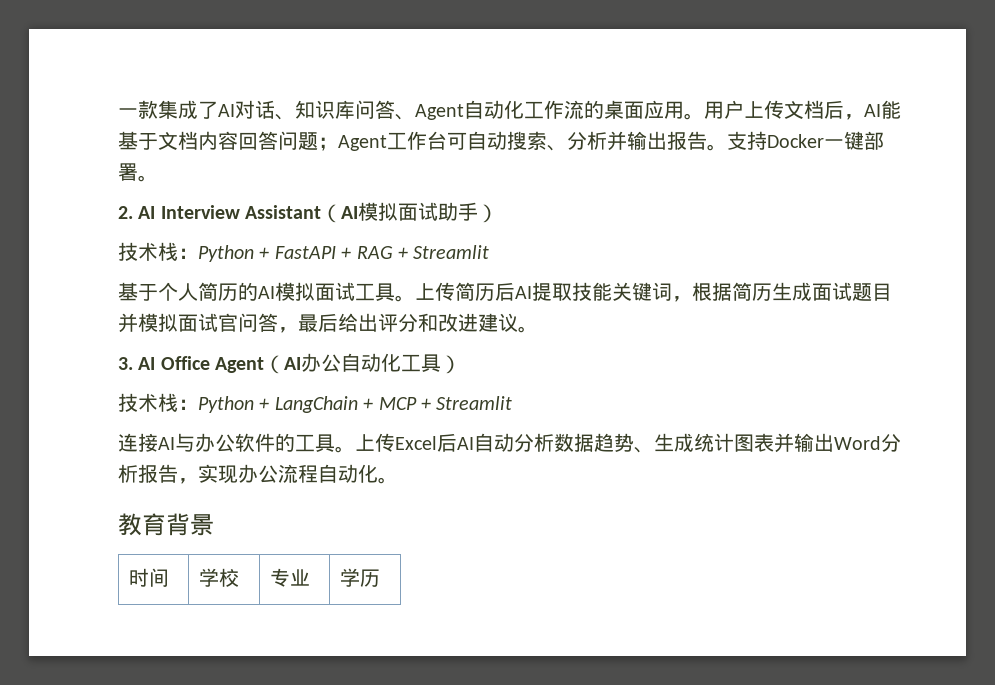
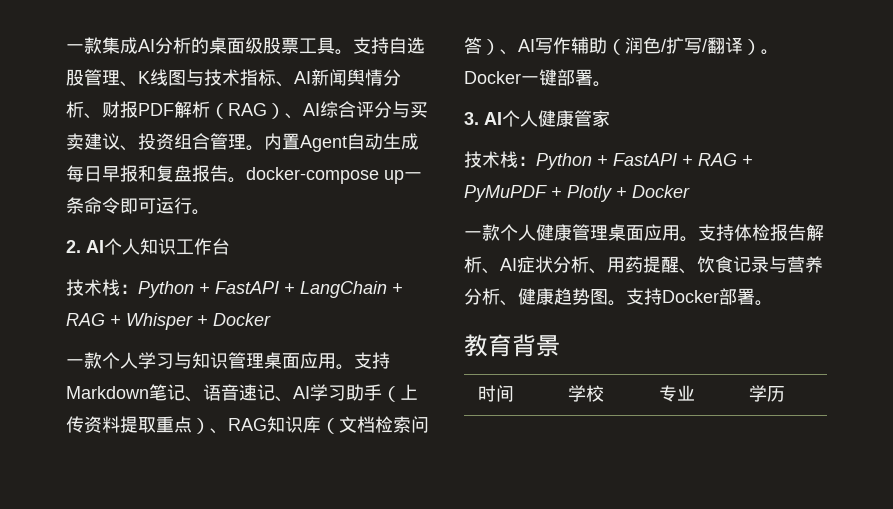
[198,100,901,120] [118,131,884,151] [118,163,158,182] [118,202,499,223] 了AI对话、知识库问答、Agent自动化工作流的桌面应用。用户上传文档后，AI能基于文档内容回答问题；Agent工作台可自动搜索、分析并输出报告。支持Docker一键部署。 // 2. AI Interview Assistant（AI模拟面试助手） -> [138,37,425,55] [66,69,401,87] [66,101,428,119] [66,133,419,152] [66,165,422,184] [66,197,210,215] [66,238,230,255] [66,279,403,298] [66,313,271,330] [66,352,390,370] [66,384,418,402] [66,416,429,434] [464,37,779,55] [464,69,611,87] [464,110,610,127] AI分析的桌面级股票工具。支持自选股管理、K线图与技术指标、AI新闻舆情分析、财报PDF解析（RAG）、AI综合评分与买卖建议、投资组合管理。内置Agent自动生成每日早报和复盘报告。docker-compose up一条命令即可运行。 // 2. AI个人知识工作台 // 技术栈：Python + FastAPI + LangChain + RAG + Whisper + Docker // 一款个人学习与知识管理桌面应用。支持Markdown笔记、语音速记、AI学习助手（上传资料提取重点）、RAG知识库（文档检索问答）、AI写作辅助（润色/扩写/翻译）。Docker一键部署。 // 3. AI个人健康管家
[413,245,490,259] [118,282,892,302] [118,313,538,333] [118,353,462,374] [118,393,513,413] [118,433,901,453] [118,464,378,484] Streamlit // 基于个人简历的AI模拟面试工具。上传简历后AI提取技能关键词，根据简历生成面试题目并模拟面试官问答，最后给出评分和改进建议。 // 3. AI Office Agent（AI办公自动化工具） // 技术栈：Python + LangChain + MCP + Streamlit // 连接AI与办公软件的工具。上传Excel后AI自动分析数据趋势、生成统计图表并输出Word分析报告，实现办公流程自动化 -> [464,185,690,202] [464,224,824,242] [464,256,823,274] [464,288,755,306] PyMuPDF + Plotly + Docker // 一款个人健康管理桌面应用。支持体检报告解析、AI症状分析、用药提醒、饮食记录与营养分析、健康趋势图。支持Docker部署

